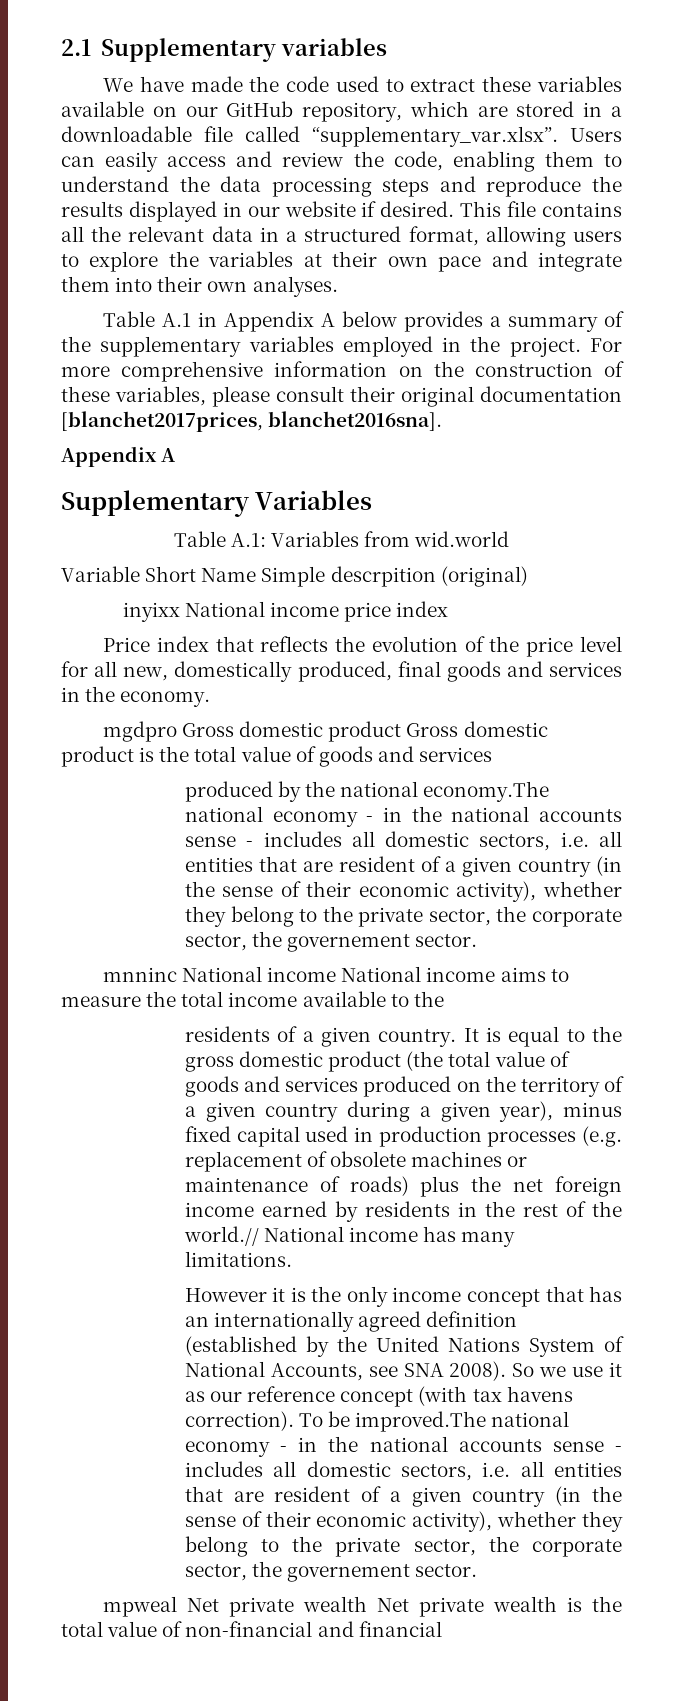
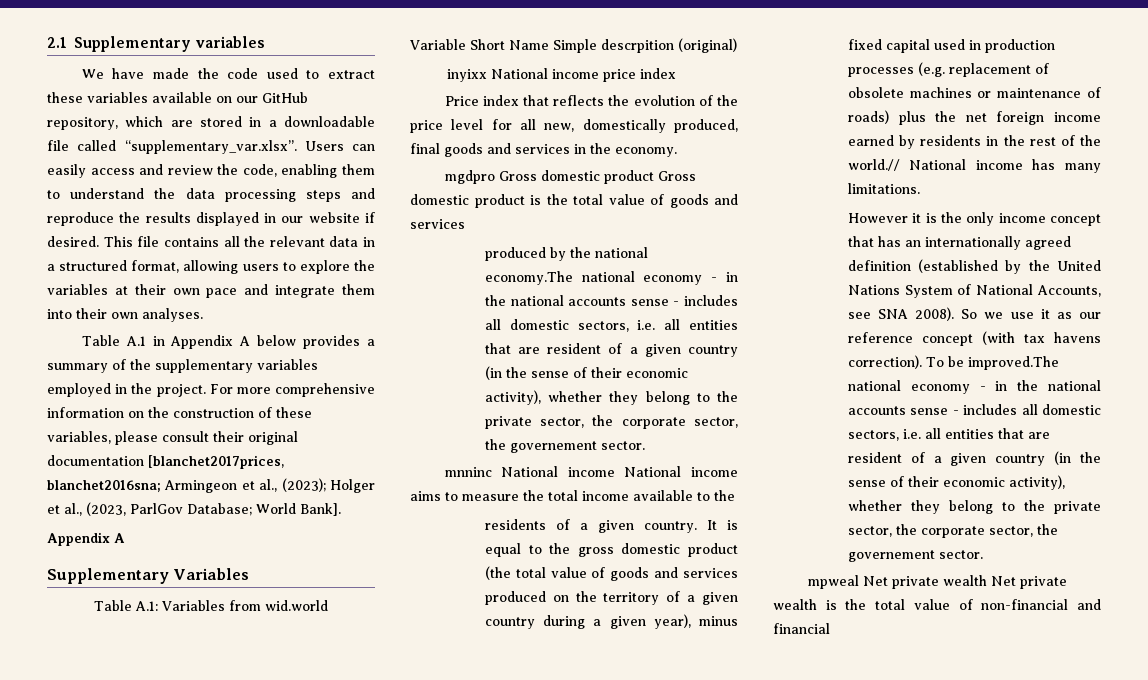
[268,411,443,431] blanchet2016sna]. -> [47,478,375,493] [47,502,341,516] blanchet2016sna; Armingeon et al., (2023); Holger et al., (2023, ParlGov Database; World Bank].

